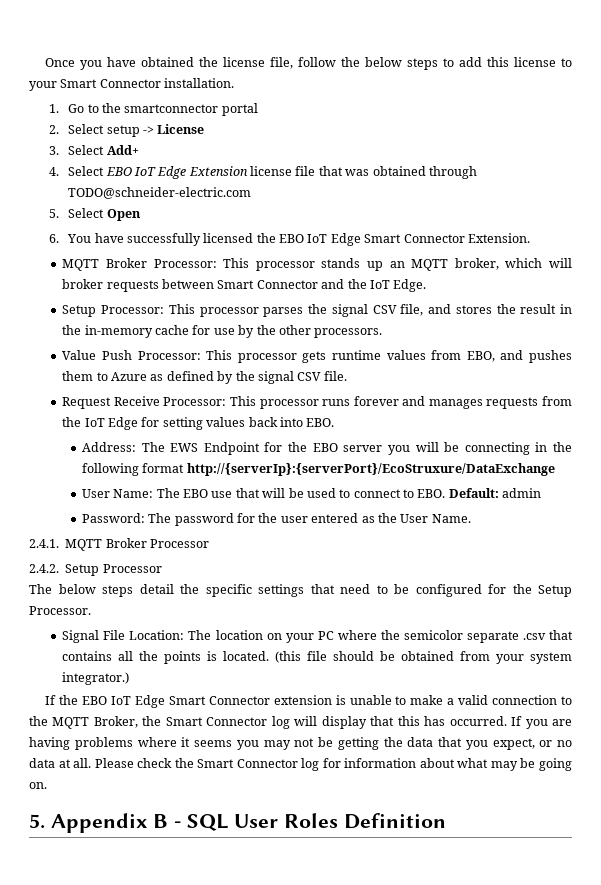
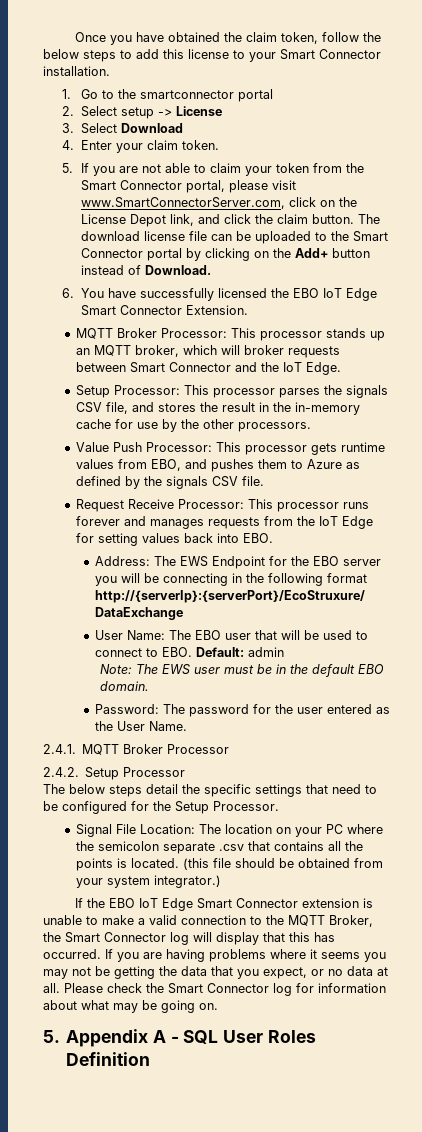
[223,57,294,69] license file, -> [245,32,318,44] claim token,
[106,145,139,155] Add+ -> [121,123,184,133] Download
[68,166,477,179] [68,187,252,199] [48,208,141,221] Select EBO IoT Edge Extension license file that was obtained through TODO@schneider-electric.com // 5. Select Open -> [81,140,220,153] [62,163,365,176] [81,180,297,193] [81,197,358,209] [81,214,381,227] [81,231,389,244] [81,248,371,261] [81,265,212,275] Enter your claim token. // 5. If you are not able to claim your token from the Smart Connector portal, please visit www.SmartConnectorServer.com, click on the License Depot link, and click the claim button. The download license file can be uploaded to the Smart Connector portal by clicking on the Add+ button instead of Download.
[331,304,368,317] signal -> [345,385,388,398] signals
[257,371,294,384] signal -> [165,476,208,489] signals
[211,491,233,498] use -> [224,633,251,640] user
(542, 493) none -> [100,664,385,677] [100,681,150,691] // Note: The EWS user must be in the default EBO domain.
[403,630,463,640] semicolor -> [97,841,159,851] semicolon
[153,814,169,828] B -> [152,1030,166,1043] A

